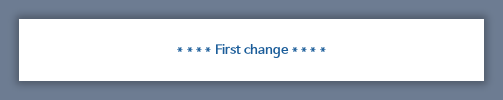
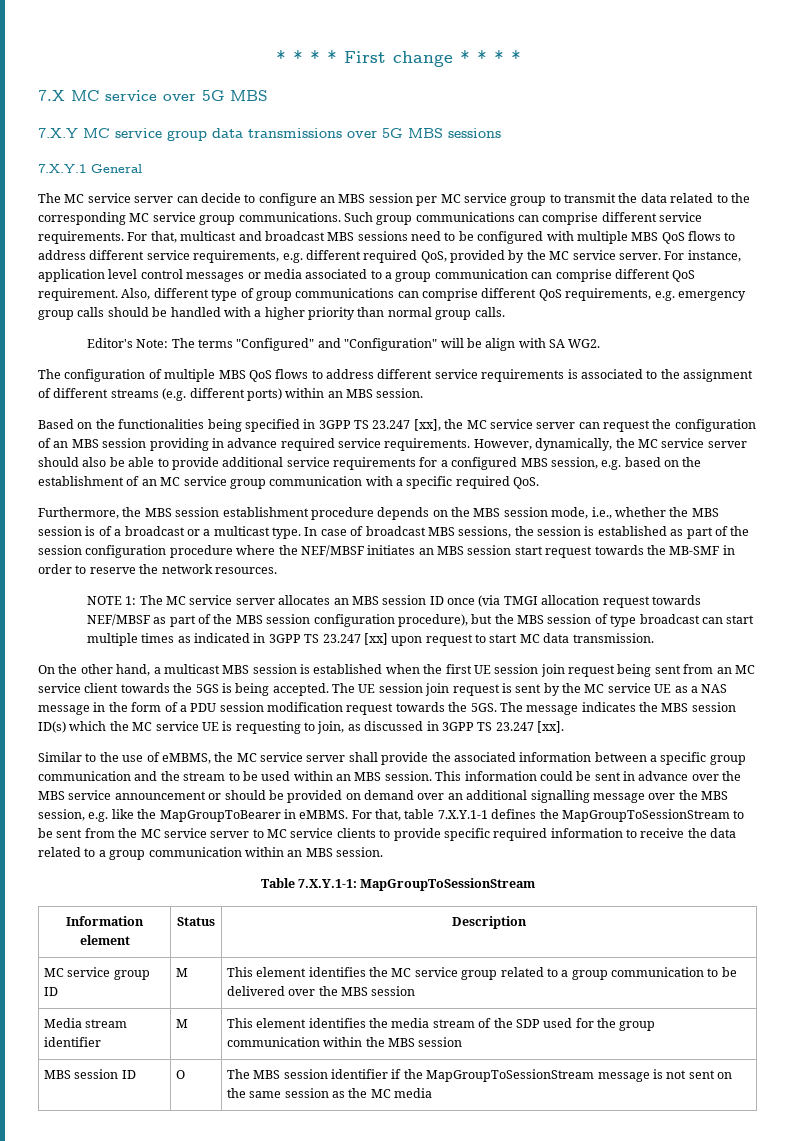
(326, 50) none -> [38,90,268,101] [38,128,501,141] [38,164,142,173] [38,193,750,206] [38,212,703,225] [38,231,736,244] [38,250,741,263] [38,269,696,282] [38,288,746,301] [38,307,505,320] [86,338,601,351] [38,369,753,382] [38,388,424,401] [38,419,756,432] [38,438,747,451] [38,457,702,470] [38,476,540,489] [38,507,719,520] [38,526,750,539] [38,545,735,558] [38,564,277,574] [86,595,701,608] [86,614,755,627] [86,633,654,646] [38,664,755,677] [38,683,728,696] [38,702,736,715] [38,721,564,734] [38,752,746,765] [38,771,742,781] [38,790,728,803] [38,809,745,822] [38,828,737,841] [38,847,383,860] [260,878,536,891] [66,916,144,926] [79,935,130,945] [177,917,215,926] [452,916,527,929] [43,967,150,980] [43,987,58,996] [175,968,188,977] [226,967,737,980] [226,986,416,996] [43,1018,128,1028] [43,1037,101,1047] [175,1019,188,1028] [226,1018,656,1031] [226,1037,463,1047] [43,1069,136,1079] [175,1070,185,1079] [226,1069,733,1082] [226,1088,433,1098] // 7.X MC service over 5G MBS // 7.X.Y MC service group data transmissions over 5G MBS sessions // 7.X.Y.1 General // The MC service server can decide to configure an MBS session per MC service group to transmit the data related to the corresponding MC service group communications. Such group communications can comprise different service requirements. For that, multicast and broadcast MBS sessions need to be configured with multiple MBS QoS flows to address different service requirements, e.g. different required QoS, provided by the MC service server. For instance, application level control messages or media associated to a group communication can comprise different QoS requirement. Also, different type of group communications can comprise different QoS requirements, e.g. emergency group calls should be handled with a higher priority than normal group calls. // Editor's Note: The terms "Configured" and "Configuration" will be align with SA WG2. // The configuration of multiple MBS QoS flows to address different service requirements is associated to the assignment of different streams (e.g. different ports) within an MBS session. // Based on the functionalities being specified in 3GPP TS 23.247 [xx], the MC service server can request the configuration of an MBS session providing in advance required service requirements. However, dynamically, the MC service server should also be able to provide additional service requirements for a configured MBS session, e.g. based on the establishment of an MC service group communication with a specific required QoS. // Furthermore, the MBS session establishment procedure depends on the MBS session mode, i.e., whether the MBS session is of a broadcast or a multicast type. In case of broadcast MBS sessions, the session is established as part of the session configuration procedure where the NEF/MBSF initiates an MBS session start request towards the MB-SMF in order to reserve the network resources. // NOTE 1: The MC service server allocates an MBS session ID once (via TMGI allocation request towards NEF/MBSF as part of the MBS session configuration procedure), but the MBS session of type broadcast can start multiple times as indicated in 3GPP TS 23.247 [xx] upon request to start MC data transmission. // On the other hand, a multicast MBS session is established when the first UE session join request being sent from an MC service client towards the 5GS is being accepted. The UE session join request is sent by the MC service UE as a NAS message in the form of a PDU session modification request towards the 5GS. The message indicates the MBS session ID(s) which the MC service UE is requesting to join, as discussed in 3GPP TS 23.247 [xx]. // Similar to the use of eMBMS, the MC service server shall provide the associated information between a specific group communication and the stream to be used within an MBS session. This information could be sent in advance over the MBS service announcement or should be provided on demand over an additional signalling message over the MBS session, e.g. like the MapGroupToBearer in eMBMS. For that, table 7.X.Y.1-1 defines the MapGroupToSessionStream to be sent from the MC service server to MC service clients to provide specific required information to receive the data related to a group communication within an MBS session. // Table 7.X.Y.1-1: MapGroupToSessionStream // Information element | Status | Description // MC service group ID | M | This element identifies the MC service group related to a group communication to be delivered over the MBS session // Media stream identifier | M | This element identifies the media stream of the SDP used for the group communication within the MBS session // MBS session ID | O | The MBS session identifier if the MapGroupToSessionStream message is not sent on the same session as the MC media

